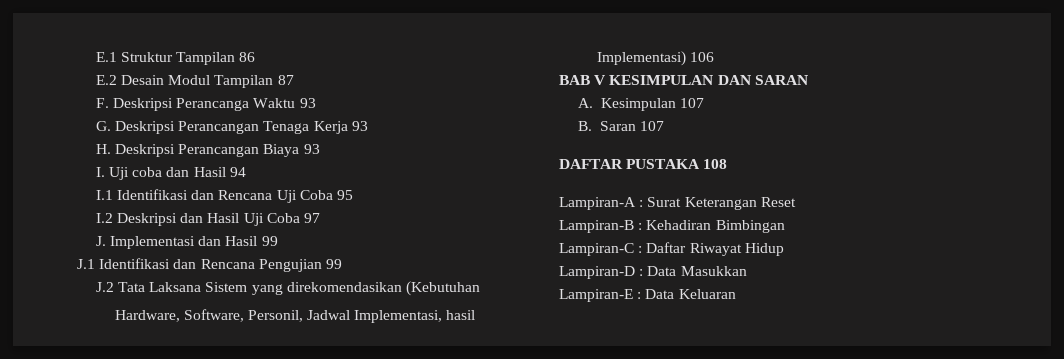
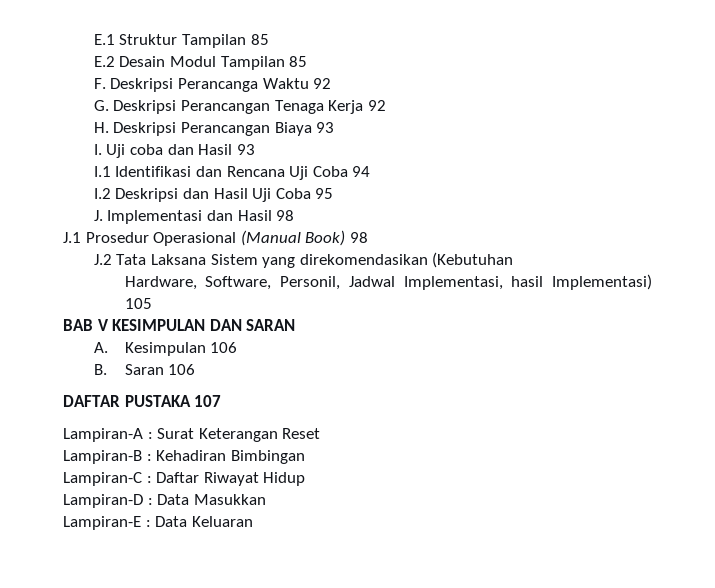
[239,52,256,62] 86 -> [250,34,269,45] 85
[277,75,294,85] 87 -> [289,56,308,67] 85
[299,98,316,108] 93 -> [313,78,332,89] 92
[351,121,368,131] 93 -> [367,100,386,111] 92
[229,167,246,177] 94 -> [236,144,255,155] 93
[336,190,353,200] 95 -> [352,166,371,177] 94
[303,213,320,223] 97 -> [315,188,334,199] 95
[261,236,278,246] 99 -> [276,210,295,221] 98
[99,258,342,272] Identifikasi dan Rencana Pengujian 99 -> [85,230,368,246] Prosedur Operasional (Manual Book) 98
[689,52,714,62] 106 -> [124,298,152,309] 105
[679,98,704,108] 107 -> [210,342,238,353] 106
[639,121,664,131] 107 -> [168,364,196,375] 106
[703,159,728,169] 108 -> [194,395,222,407] 107

